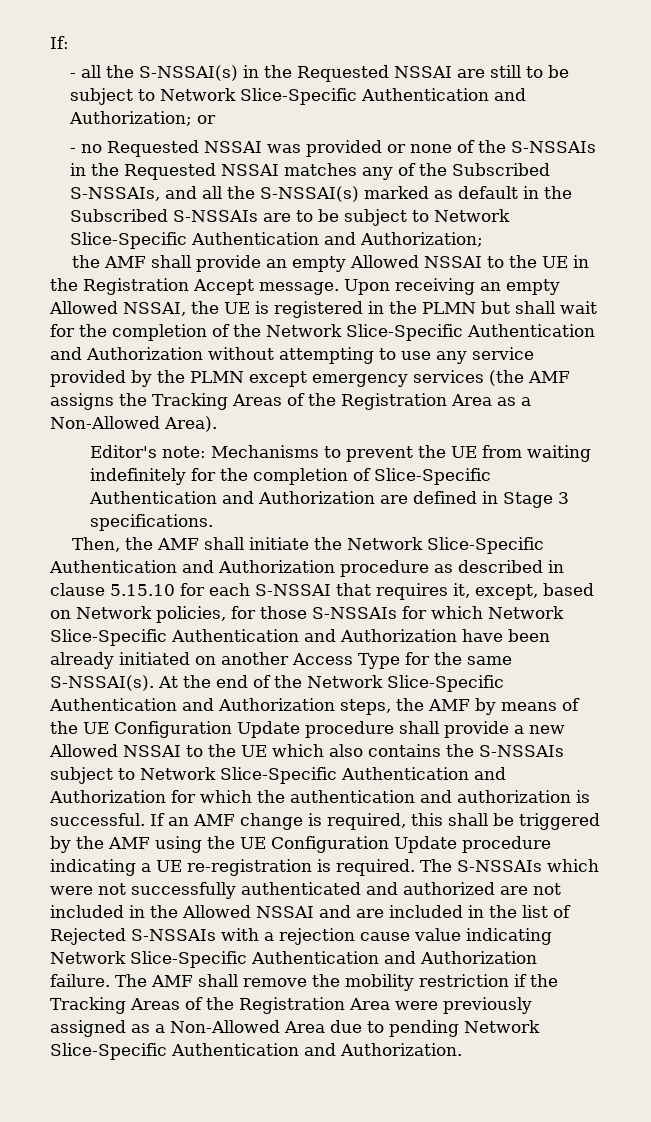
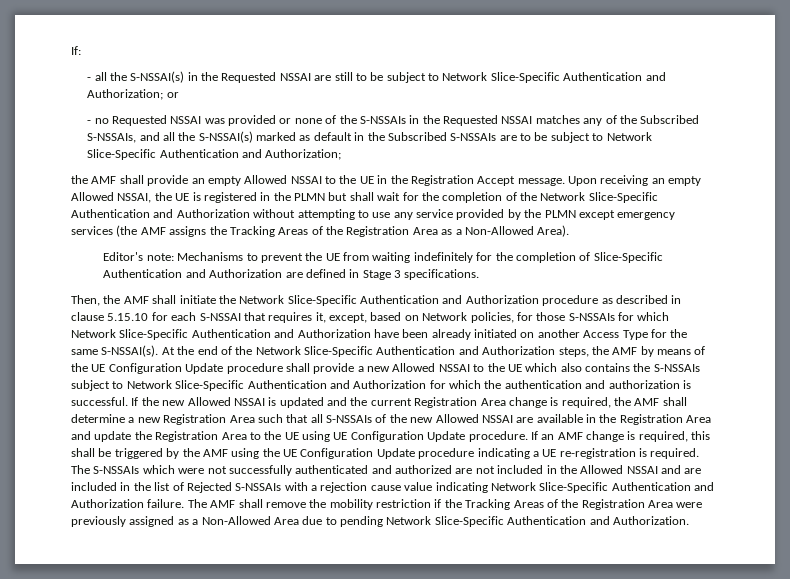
(165, 819) none -> [141,397,687,408] [71,414,712,425] [71,431,538,442] the new Allowed NSSAI is updated and the current Registration Area change is required, the AMF shall determine a new Registration Area such that all S-NSSAIs of the new Allowed NSSAI are available in the Registration Area and update the Registration Area to the UE using UE Configuration Update procedure. If

